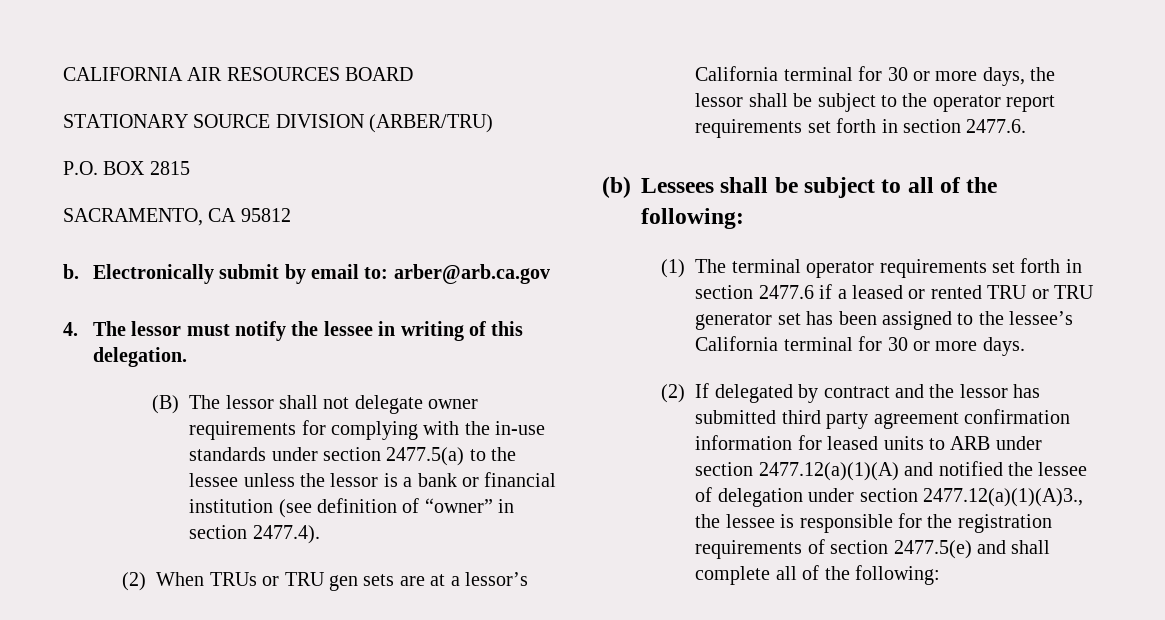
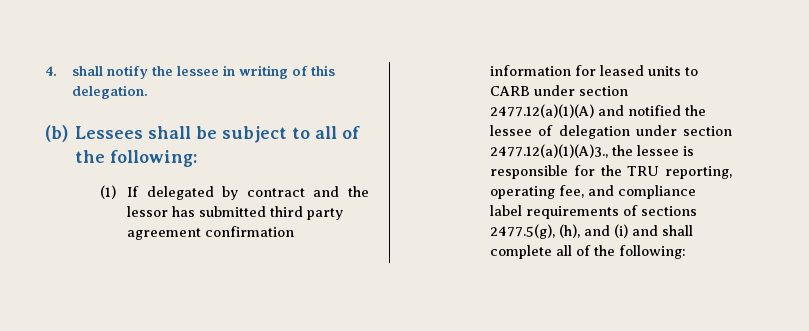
[63,67,414,81] [63,114,494,133] [63,161,190,175] [63,208,291,226] [63,264,550,284] [63,321,230,336] CALIFORNIA AIR RESOURCES BOARD // STATIONARY SOURCE DIVISION (ARBER/TRU) // P.O. BOX 2815 // SACRAMENTO, CA 95812 // b. Electronically submit by email to: arber@arb.ca.gov // 4. The lessor must -> [45,66,104,76] 4. shall
[152,395,479,414] [189,420,546,440] [189,447,517,466] [189,472,557,487] [189,498,515,518] [189,525,320,544] [122,572,529,591] [695,66,1056,86] [695,93,1056,112] [695,118,1027,138] // (B) The lessor shall not delegate owner requirements for complying with the in-use standards under section 2477.5(a) to the lessee unless the lessor is a bank or financial institution (see definition of “owner” in section 2477.4). // (2) When TRUs or TRU gen sets are at a lessor’s California terminal for 30 or more days, the lessor shall be subject to the operator report requirements set forth in section 2477.6. -> (149, 92) none
[695,258,1082,278] [695,284,1095,299] [695,311,1074,330] [695,336,1025,356] [661,384,686,403] The terminal operator requirements set forth in section 2477.6 if a leased or rented TRU or TRU generator set has been assigned to the lessee’s California terminal for 30 or more days. // (2) -> (116, 192) none
[950,436,991,450] ARB -> [490,86,531,96] CARB
[957,514,1052,533] [695,539,972,559] registration requirements of section 2477.5(e) -> [627,166,732,179] [490,185,697,199] [490,205,698,219] [490,224,629,239] TRU reporting, operating fee, and compliance label requirements of sections 2477.5(g), (h), and (i)

